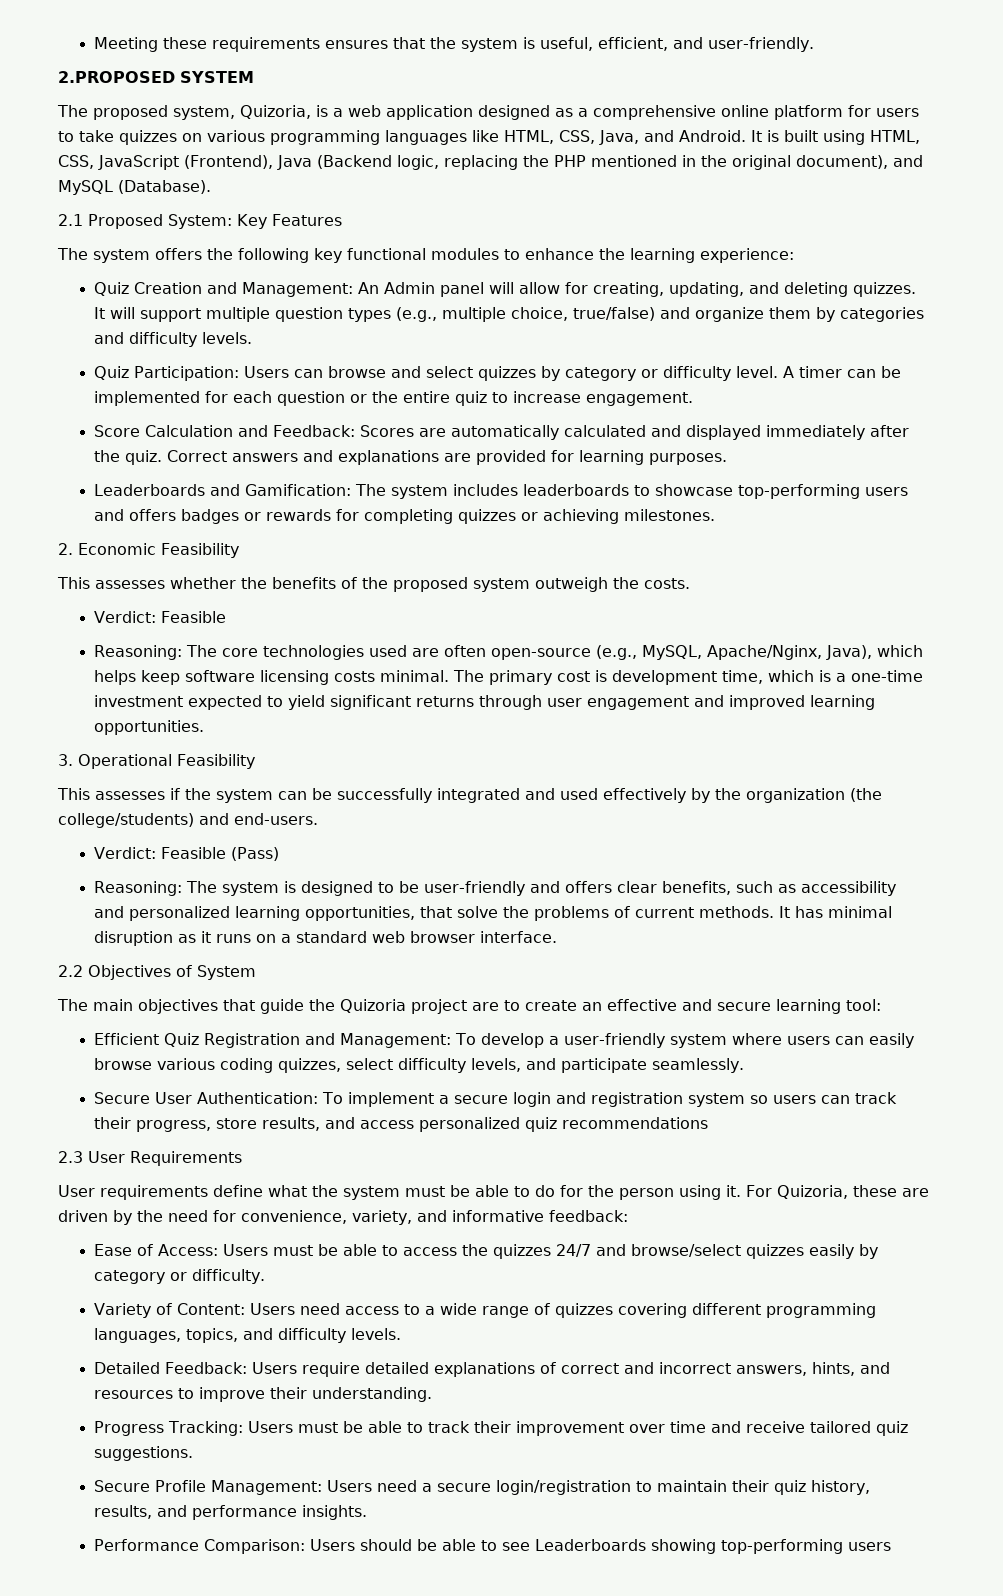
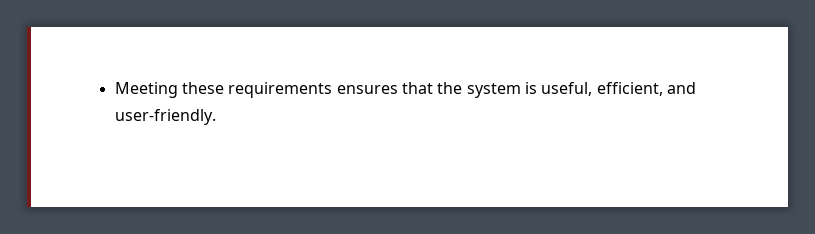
[58,71,254,83] [57,105,919,120] [58,130,920,145] [58,155,923,170] [58,180,211,195] [58,214,342,229] [57,248,794,263] [94,282,917,297] [94,307,925,322] [94,332,253,347] [94,366,902,381] [94,391,694,406] [94,425,910,440] [94,450,728,465] [94,484,909,499] [94,509,716,524] [58,543,239,558] [57,577,690,592] [94,611,227,623] [94,645,924,660] [94,670,924,685] [94,695,876,710] [94,720,205,735] [58,754,255,769] [57,788,882,803] [58,813,318,828] [94,847,279,861] [94,881,897,896] [94,906,893,921] [94,931,558,946] [58,965,256,980] [57,999,881,1014] [94,1033,914,1048] [94,1058,745,1073] [94,1092,897,1107] [94,1117,709,1132] [58,1151,242,1166] [58,1185,929,1200] [58,1210,628,1225] [94,1244,879,1259] [94,1269,266,1284] [94,1303,877,1318] [94,1328,402,1343] [94,1362,891,1377] [94,1387,433,1402] [94,1421,908,1436] [94,1446,194,1461] [94,1480,871,1495] [94,1505,368,1520] [94,1539,892,1554] // 2.PROPOSED SYSTEM // The proposed system, Quizoria, is a web application designed as a comprehensive online platform for users to take quizzes on various programming languages like HTML, CSS, Java, and Android. It is built using HTML, CSS, JavaScript (Frontend), Java (Backend logic, replacing the PHP mentioned in the original document), and MySQL (Database). // 2.1 Proposed System: Key Features // The system offers the following key functional modules to enhance the learning experience: // Quiz Creation and Management: An Admin panel will allow for creating, updating, and deleting quizzes. It will support multiple question types (e.g., multiple choice, true/false) and organize them by categories and difficulty levels. // Quiz Participation: Users can browse and select quizzes by category or difficulty level. A timer can be implemented for each question or the entire quiz to increase engagement. // Score Calculation and Feedback: Scores are automatically calculated and displayed immediately after the quiz. Correct answers and explanations are provided for learning purposes. // Leaderboards and Gamification: The system includes leaderboards to showcase top-performing users and offers badges or rewards for completing quizzes or achieving milestones. // 2. Economic Feasibility // This assesses whether the benefits of the proposed system outweigh the costs. // Verdict: Feasible // Reasoning: The core technologies used are often open-source (e.g., MySQL, Apache/Nginx, Java), which helps keep software licensing costs minimal. The primary cost is development time, which is a one-time investment expected to yield significant returns through user engagement and improved learning opportunities. // 3. Operational Feasibility // This assesses if the system can be successfully integrated and used effectively by the organization (the college/students) and end-users. // Verdict: Feasible (Pass) // Reasoning: The system is designed to be user-friendly and offers clear benefits, such as accessibility and personalized learning opportunities, that solve the problems of current methods. It has minimal disruption as it runs on a standard web browser interface. // 2.2 Objectives of System // The main objectives that guide the Quizoria project are to create an effective and secure learning tool: // Efficient Quiz Registration and Management: To develop a user-friendly system where users can easily browse various coding quizzes, select difficulty levels, and participate seamlessly. // Secure User Authentication: To implement a secure login and registration system so users can track their progress, store results, and access personalized quiz recommendations // 2.3 User Requirements // User requirements define what the system must be able to do for the person using it. For Quizoria, these are driven by the need for convenience, variety, and informative feedback: // Ease of Access: Users must be able to access the quizzes 24/7 and browse/select quizzes easily by category or difficulty. // Variety of Content: Users need access to a wide range of quizzes covering different programming languages, topics, and difficulty levels. // Detailed Feedback: Users require detailed explanations of correct and incorrect answers, hints, and resources to improve their understanding. // Progress Tracking: Users must be able to track their improvement over time and receive tailored quiz suggestions. // Secure Profile Management: Users need a secure login/registration to maintain their quiz history, results, and performance insights. // Performance Comparison: Users should be able to see Leaderboards showing top-performing users -> (216, 117) none

